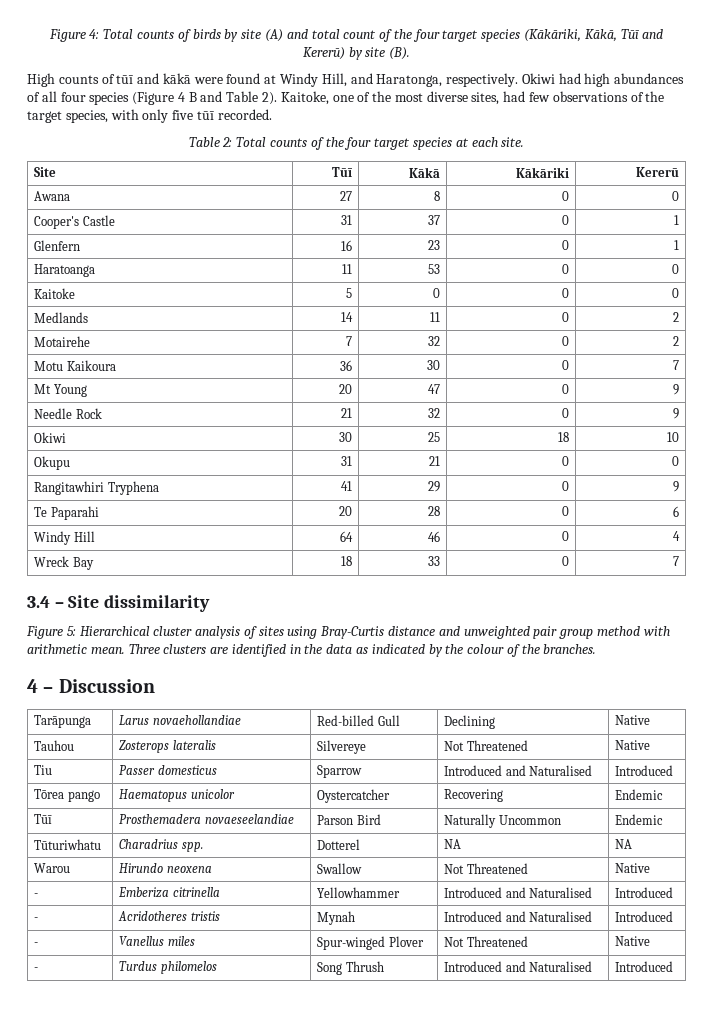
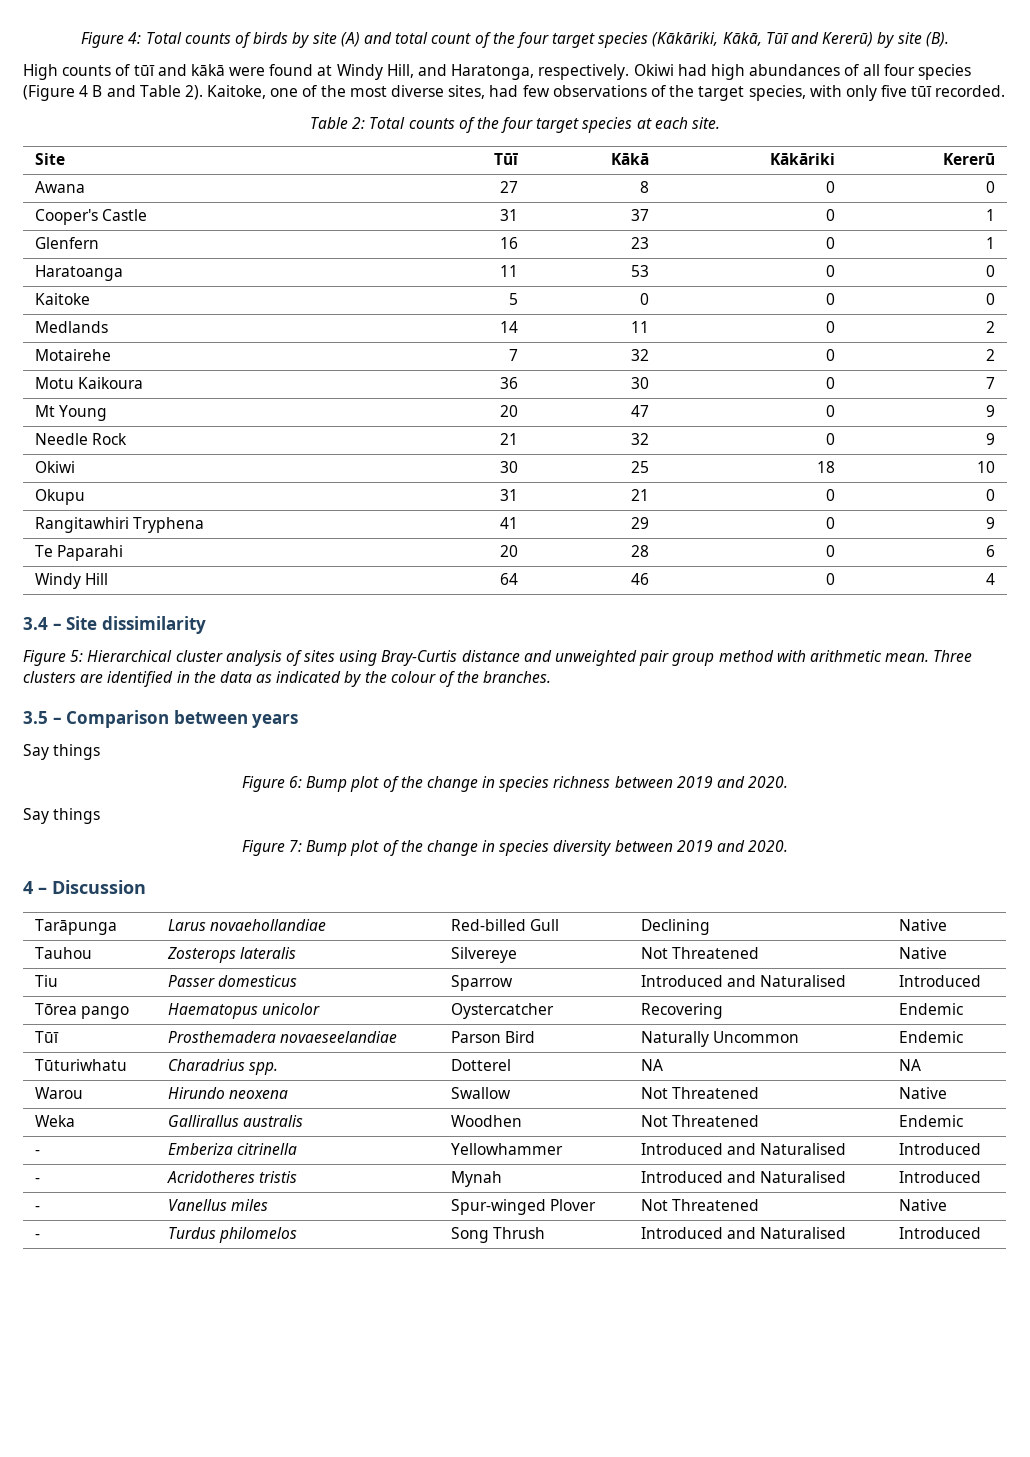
[34,556,94,570] [340,556,352,566] [427,556,440,566] [561,556,569,566] [672,556,679,566] // Wreck Bay | 18 | 33 | 0 | 7 -> (996, 579) none
(597, 649) none -> [23,710,299,728] [23,744,101,760] [241,776,789,792] [23,808,101,824] [241,840,789,856] // 3.5 – Comparison between years // Say things // Figure 6: Bump plot of the change in species richness between 2019 and 2020. // Say things // Figure 7: Bump plot of the change in species diversity between 2019 and 2020.
(651, 868) none -> [34,1115,75,1127] [167,1115,304,1127] [450,1115,522,1127] [640,1115,760,1127] [898,1115,963,1127] // Weka | Gallirallus australis | Woodhen | Not Threatened | Endemic

